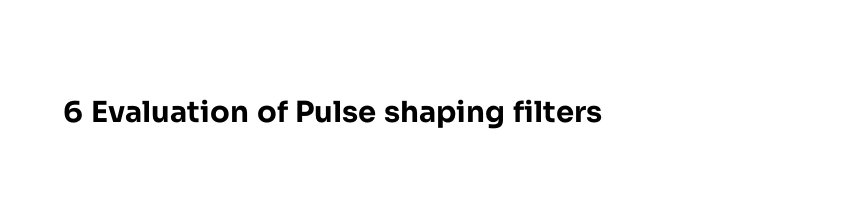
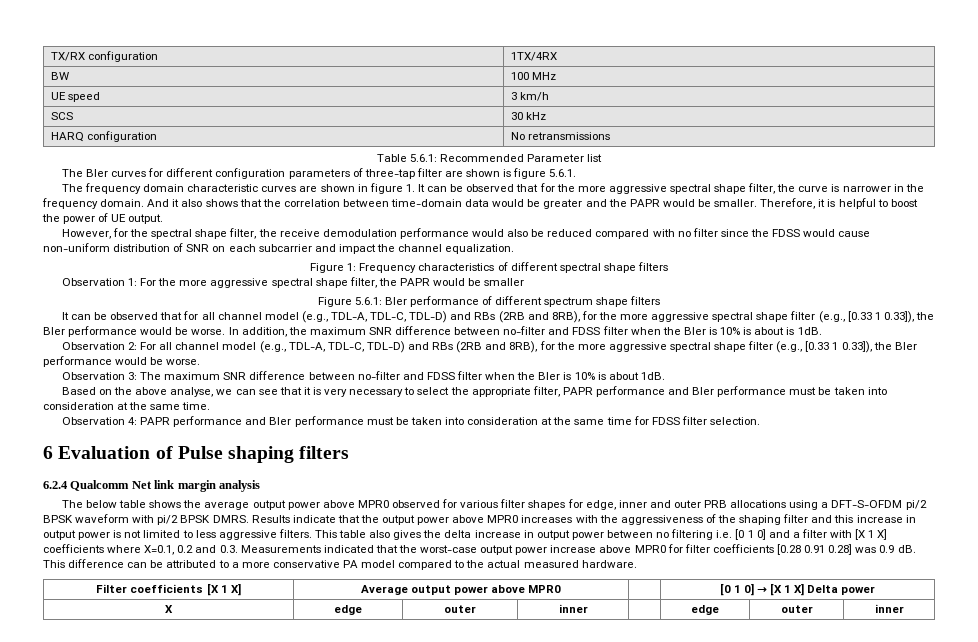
(63, 111) none -> [50,51,158,62] [510,52,557,61] [50,72,69,80] [510,72,556,80] [50,92,100,102] [510,92,549,101] [50,112,73,120] [510,112,546,120] [50,131,157,142] [510,132,610,140] [376,154,603,162] [61,168,577,179] [61,183,924,194] [42,198,918,209] [42,213,164,224] [61,228,871,239] [43,243,515,254] [310,262,668,273] [61,277,525,288] [317,296,661,307] [61,311,935,323] [43,326,822,337] [61,341,917,353] [43,356,201,367] [61,371,665,380] [61,386,887,397] [43,402,211,410] [61,416,760,427] TX/RX configuration | 1TX/4RX // BW | 100 MHz // UE speed | 3 km/h // SCS | 30 kHz // HARQ configuration | No retransmissions // Table 5.6.1: Recommended Parameter list // The Bler curves for different configuration parameters of three-tap filter are shown is figure 5.6.1. // The frequency domain characteristic curves are shown in figure 1. It can be observed that for the more aggressive spectral shape filter, the curve is narrower in the frequency domain. And it also shows that the correlation between time-domain data would be greater and the PAPR would be smaller. Therefore, it is helpful to boost the power of UE output. // However, for the spectral shape filter, the receive demodulation performance would also be reduced compared with no filter since the FDSS would cause non-uniform distribution of SNR on each subcarrier and impact the channel equalization. // Figure 1: Frequency characteristics of different spectral shape filters // Observation 1: For the more aggressive spectral shape filter, the PAPR would be smaller // Figure 5.6.1: Bler performance of different spectrum shape filters // It can be observed that for all channel model (e.g., TDL-A, TDL-C, TDL-D) and RBs (2RB and 8RB), for the more aggressive spectral shape filter (e.g., [0.33 1 0.33]), the Bler performance would be worse. In addition, the maximum SNR difference between no-filter and FDSS filter when the Bler is 10% is about is 1dB. // Observation 2: For all channel model (e.g., TDL-A, TDL-C, TDL-D) and RBs (2RB and 8RB), for the more aggressive spectral shape filter (e.g., [0.33 1 0.33]), the Bler performance would be worse. // Observation 3: The maximum SNR difference between no-filter and FDSS filter when the Bler is 10% is about 1dB. // Based on the above analyse, we can see that it is very necessary to select the appropriate filter, PAPR performance and Bler performance must be taken into consideration at the same time. // Observation 4: PAPR performance and Bler performance must be taken into consideration at the same time for FDSS filter selection. //
(603, 111) none -> [43,480,260,492] [61,499,927,510] [43,514,916,525] [43,529,888,540] [43,544,916,555] [43,559,637,570] [96,583,241,596] [360,585,562,595] [719,583,876,596] [165,605,173,613] [334,605,362,615] [444,605,476,613] [558,604,588,613] [691,605,719,615] [780,605,813,613] [874,604,904,613] // 6.2.4 Qualcomm Net link margin analysis // The below table shows the average output power above MPR0 observed for various filter shapes for edge, inner and outer PRB allocations using a DFT-S-OFDM pi/2 BPSK waveform with pi/2 BPSK DMRS. Results indicate that the output power above MPR0 increases with the aggressiveness of the shaping filter and this increase in output power is not limited to less aggressive filters. This table also gives the delta increase in output power between no filtering i.e. [0 1 0] and a filter with [X 1 X] coefficients where X=0.1, 0.2 and 0.3. Measurements indicated that the worst-case output power increase above MPR0 for filter coefficients [0.28 0.91 0.28] was 0.9 dB. This difference can be attributed to a more conservative PA model compared to the actual measured hardware. // Filter coefficients [X 1 X] | Average output power above MPR0 | | [0 1 0] → [X 1 X] Delta power // X | edge | outer | inner | | edge | outer | inner

